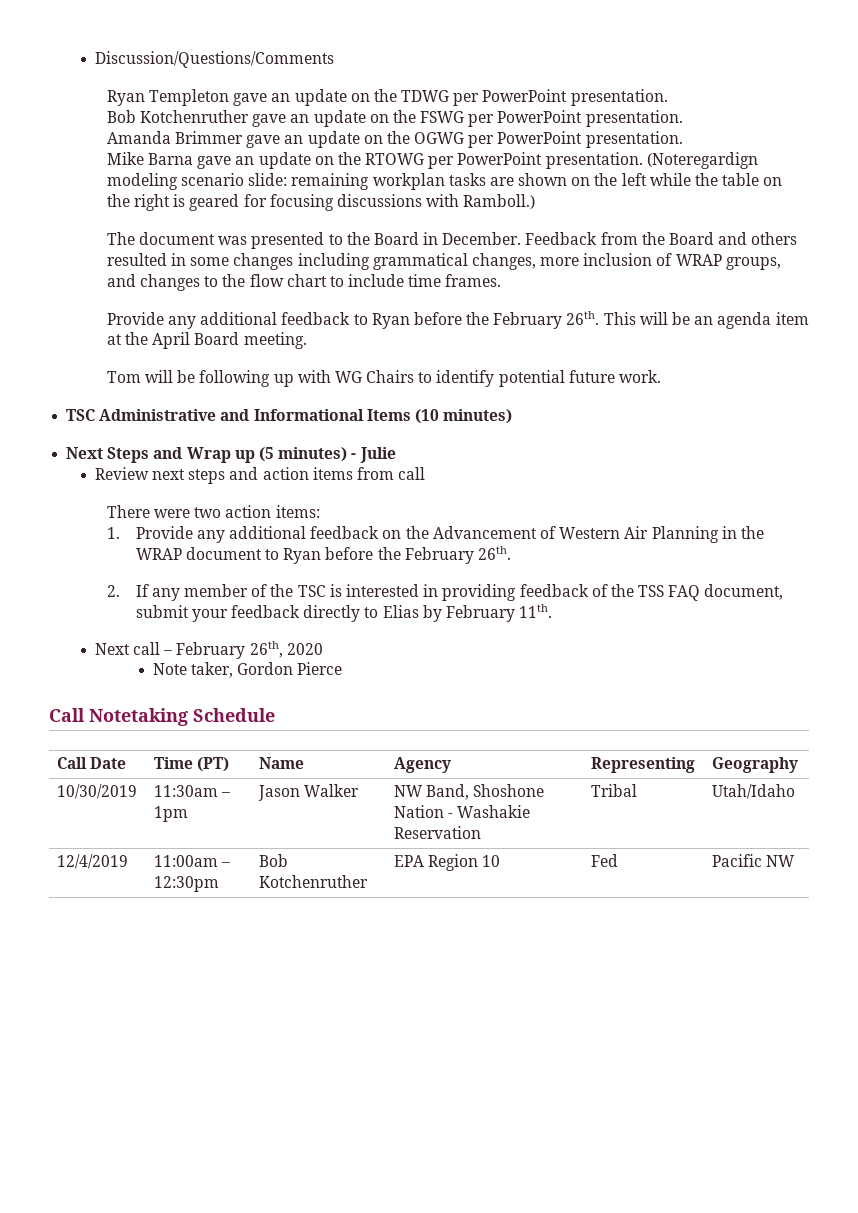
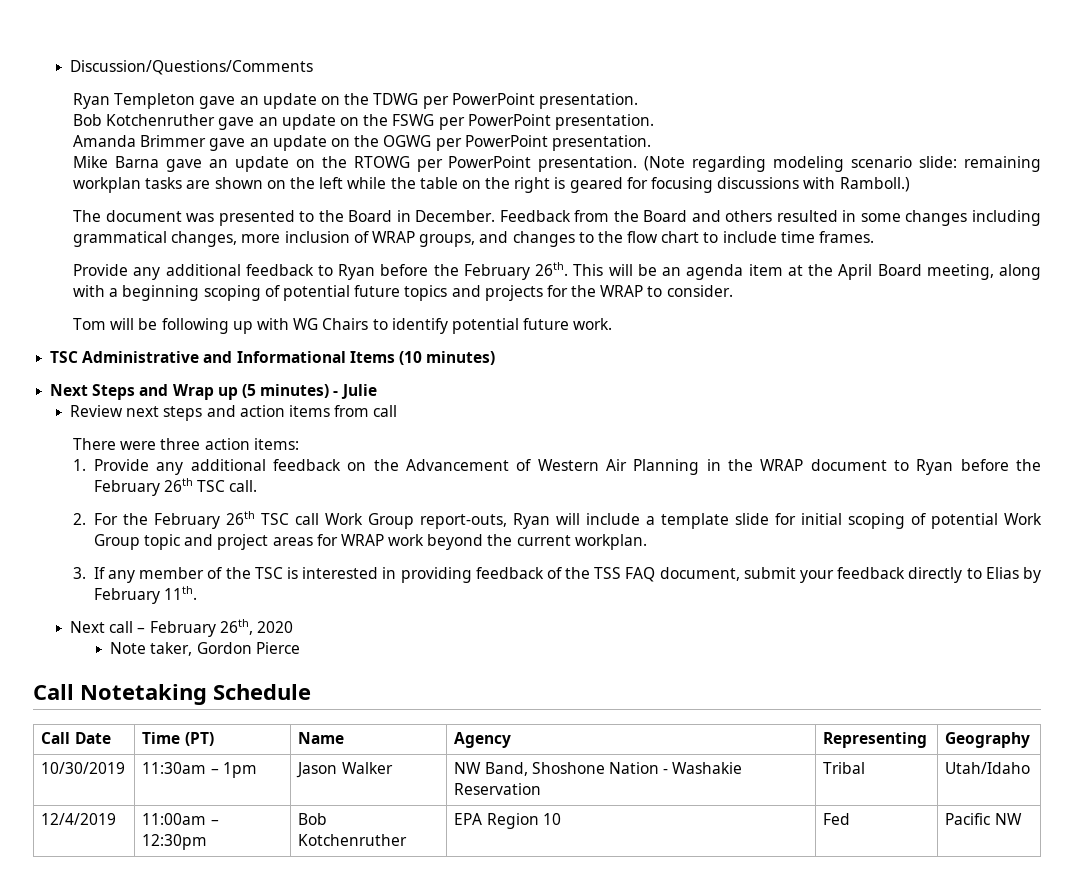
[646,152,758,169] (Noteregardign -> [644,156,767,172] (Note regarding
[243,332,307,349] meeting. -> [926,264,1041,280] [73,285,733,301] meeting, along with a beginning scoping of potential future topics and projects for the WRAP to consider.
[194,507,222,518] two -> [160,438,201,450] three
[477,546,511,560] [106,585,120,597] 26th. // 2. -> [164,478,258,492] [73,511,1042,529] [93,534,647,550] [73,567,87,579] 26th TSC call. // 2. For the February 26th TSC call Work Group report-outs, Ryan will include a template slide for initial scoping of potential Work Group topic and project areas for WRAP work beyond the current workplan. // 3.

